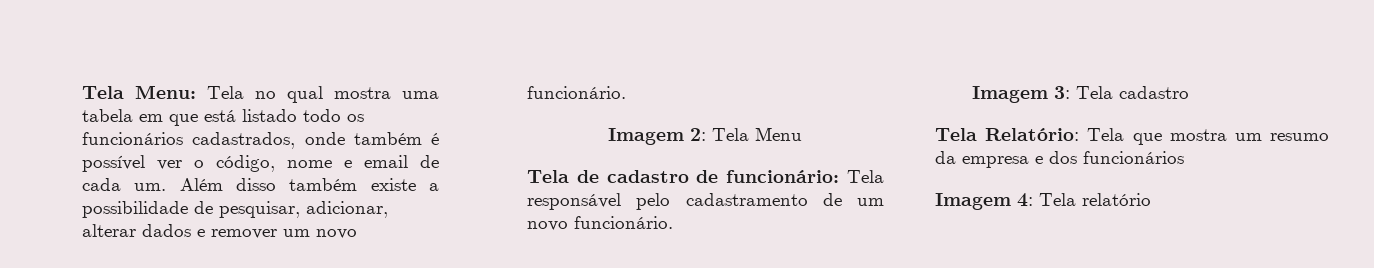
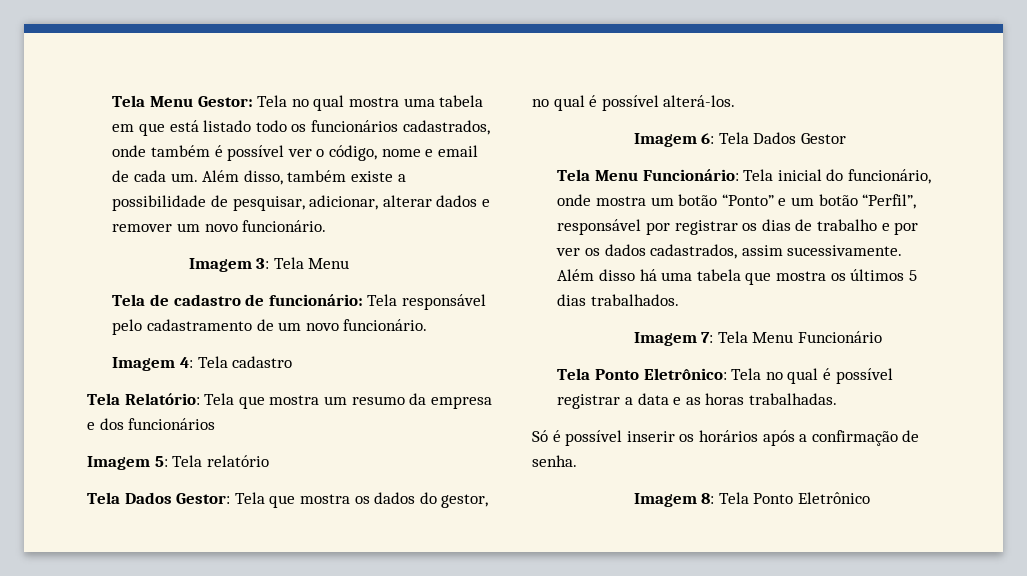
[82,85,197,99] Tela Menu: -> [112,95,253,107] Tela Menu Gestor:
[236,178,277,191] disso -> [243,170,283,185] disso,
[690,128,707,141] 2: -> [256,258,270,269] 3:
[1054,86,1071,99] 3: -> [179,357,193,368] 4:
[1017,193,1033,207] 4: -> [154,456,168,467] 5:
(1151, 199) none -> [87,492,489,508] [532,95,736,111] [633,132,846,147] [557,169,931,184] [557,194,917,209] [557,219,919,235] [556,244,903,259] [557,269,917,285] [557,294,679,306] [633,331,882,346] [557,368,893,384] [557,393,837,409] [532,430,920,446] [532,455,577,467] [633,492,870,507] // Tela Dados Gestor: Tela que mostra os dados do gestor, no qual é possível alterá-los. // Imagem 6: Tela Dados Gestor // Tela Menu Funcionário: Tela inicial do funcionário, onde mostra um botão “Ponto” e um botão “Perfil”, responsável por registrar os dias de trabalho e por ver os dados cadastrados, assim sucessivamente. Além disso há uma tabela que mostra os últimos 5 dias trabalhados. // Imagem 7: Tela Menu Funcionário // Tela Ponto Eletrônico: Tela no qual é possível registrar a data e as horas trabalhadas. // Só é possível inserir os horários após a confirmação de senha. // Imagem 8: Tela Ponto Eletrônico

